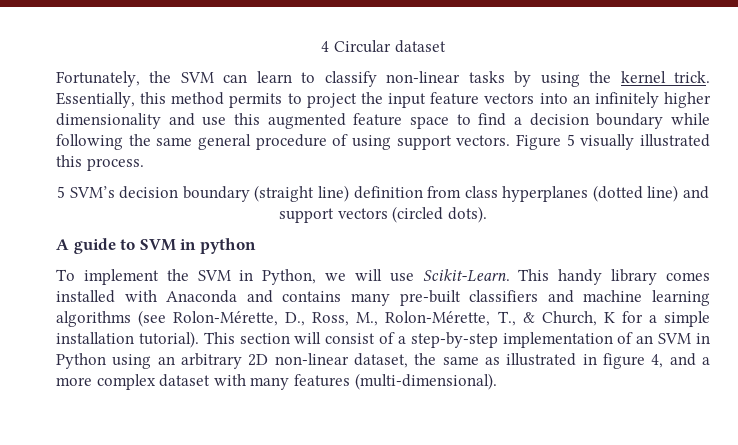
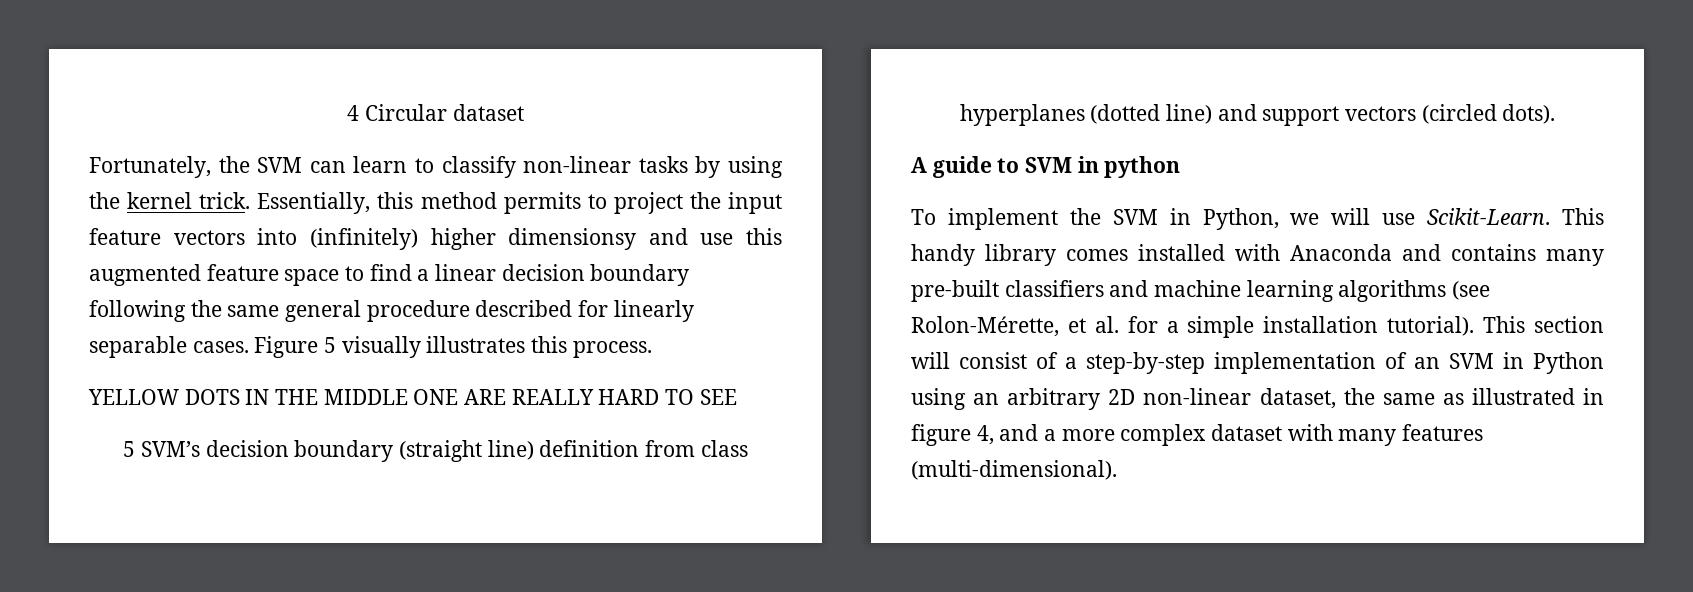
[572,92,711,108] [56,113,161,129] an infinitely higher dimensionality -> [309,228,637,250] (infinitely) higher dimensionsy
[529,113,710,129] decision boundary while -> [435,264,690,286] linear decision boundary
[332,134,511,150] of using support vectors. -> [475,300,694,322] [89,336,249,358] described for linearly separable cases.
[640,134,710,147] illustrated -> [426,336,526,353] illustrates
(144, 164) none -> [88,389,737,405] // YELLOW DOTS IN THE MIDDLE ONE ARE REALLY HARD TO SEE
[285,311,615,326] D., Ross, M., Rolon-Mérette, T., & Church, K -> [1067,316,1119,333] et al.

